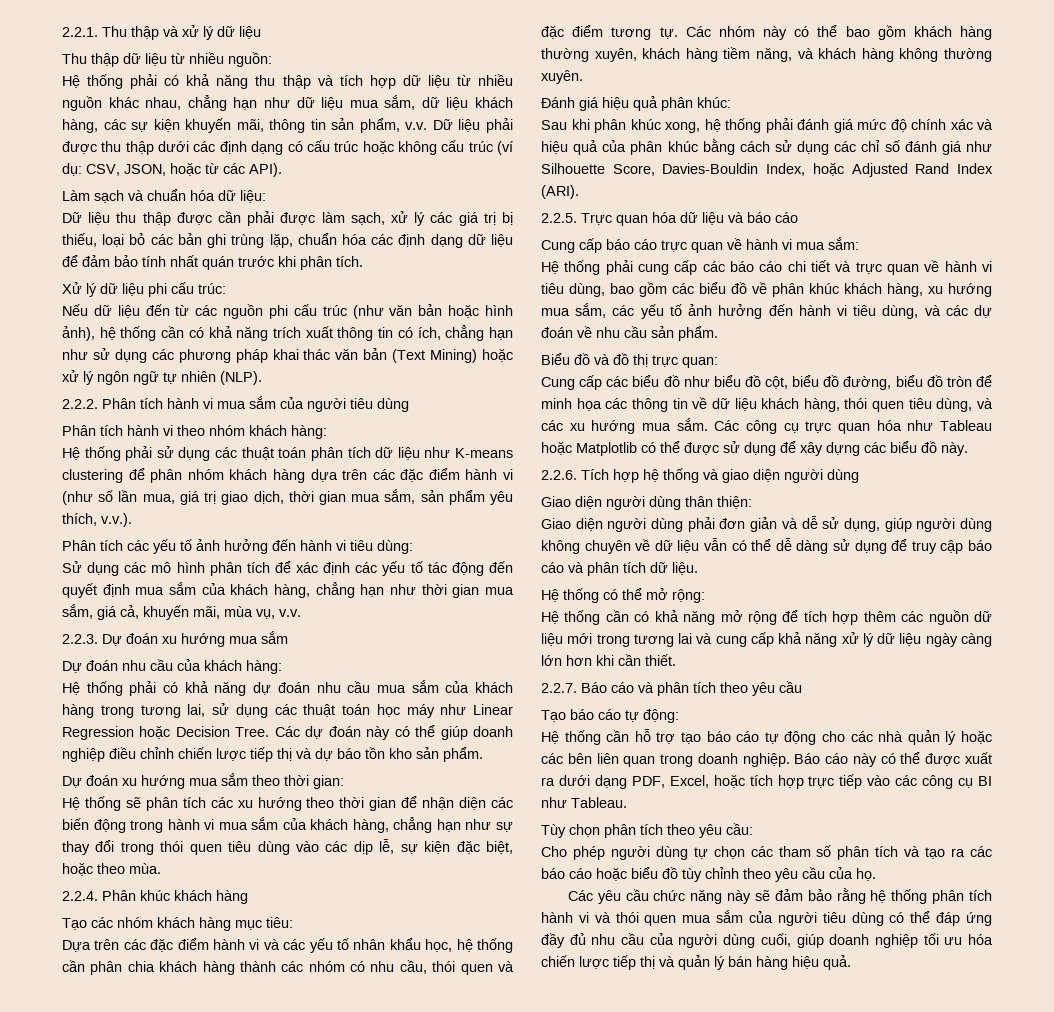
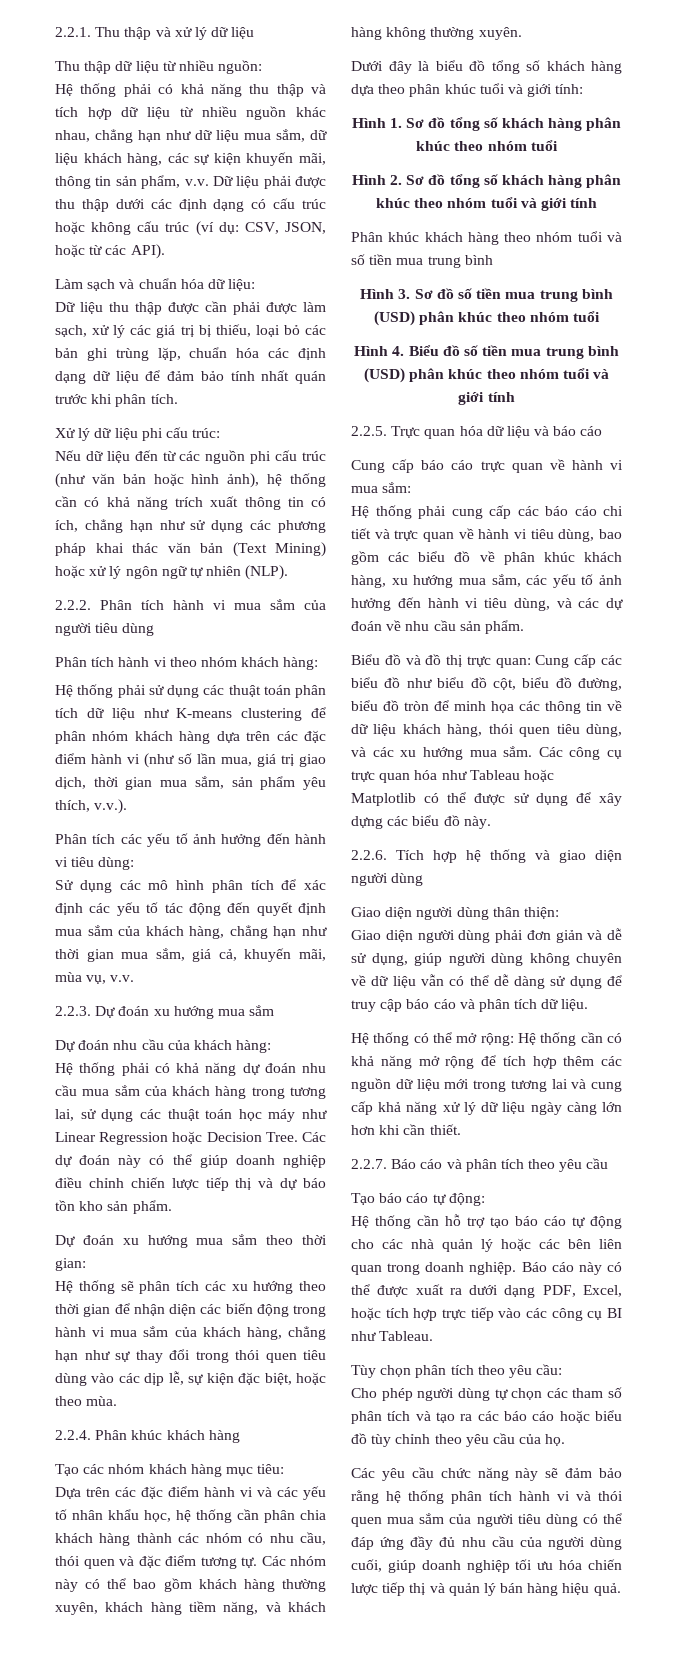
[541,96,731,111] [541,118,993,133] [541,139,993,155] [541,162,993,177] [541,185,579,199] Đánh giá hiệu quả phân khúc: // Sau khi phân khúc xong, hệ thống phải đánh giá mức độ chính xác và hiệu quả của phân khúc bằng cách sử dụng các chỉ số đánh giá như Silhouette Score, Davies-Bouldin Index, hoặc Adjusted Rand Index (ARI). -> [351,60,622,74] [351,83,584,97] [351,117,622,131] [416,140,558,151] [351,174,622,188] [375,197,598,211] [351,231,622,245] [351,254,493,268] [360,288,613,302] [374,311,600,326] [354,345,619,359] [363,368,610,383] [458,392,515,405] Dưới đây là biểu đồ tổng số khách hàng dựa theo phân khúc tuổi và giới tính: // Hình 1. Sơ đồ tổng số khách hàng phân khúc theo nhóm tuổi // Hình 2. Sơ đồ tổng số khách hàng phân khúc theo nhóm tuổi và giới tính // Phân khúc khách hàng theo nhóm tuổi và số tiền mua trung bình // Hình 3. Sơ đồ số tiền mua trung bình (USD) phân khúc theo nhóm tuổi // Hình 4. Biểu đồ số tiền mua trung bình (USD) phân khúc theo nhóm tuổi và giới tính
(718, 362) // -> (531, 663) none
(705, 596) // -> (514, 1039) none

